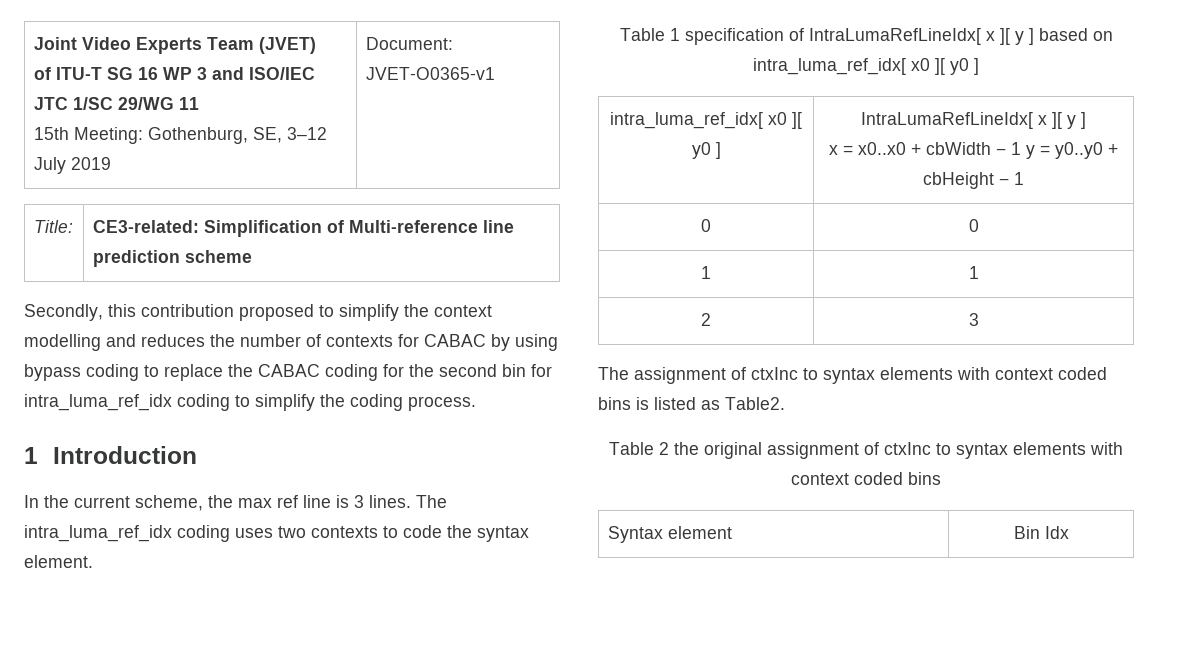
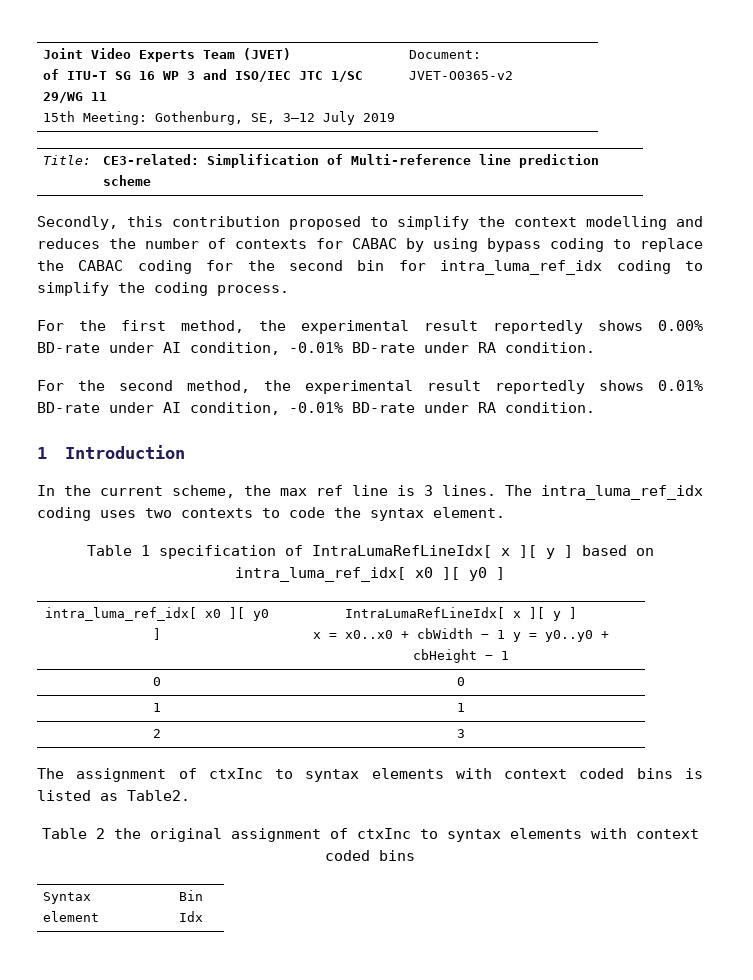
[365,67,495,80] JVET-O0365-v1 -> [408,71,513,80] JVET-O0365-v2
(476, 403) none -> [37,320,703,334] [37,342,595,355] [37,380,703,394] [37,402,595,415] // For the first method, the experimental result reportedly shows 0.00% BD-rate under AI condition, -0.01% BD-rate under RA condition. // For the second method, the experimental result reportedly shows 0.01% BD-rate under AI condition, -0.01% BD-rate under RA condition.

